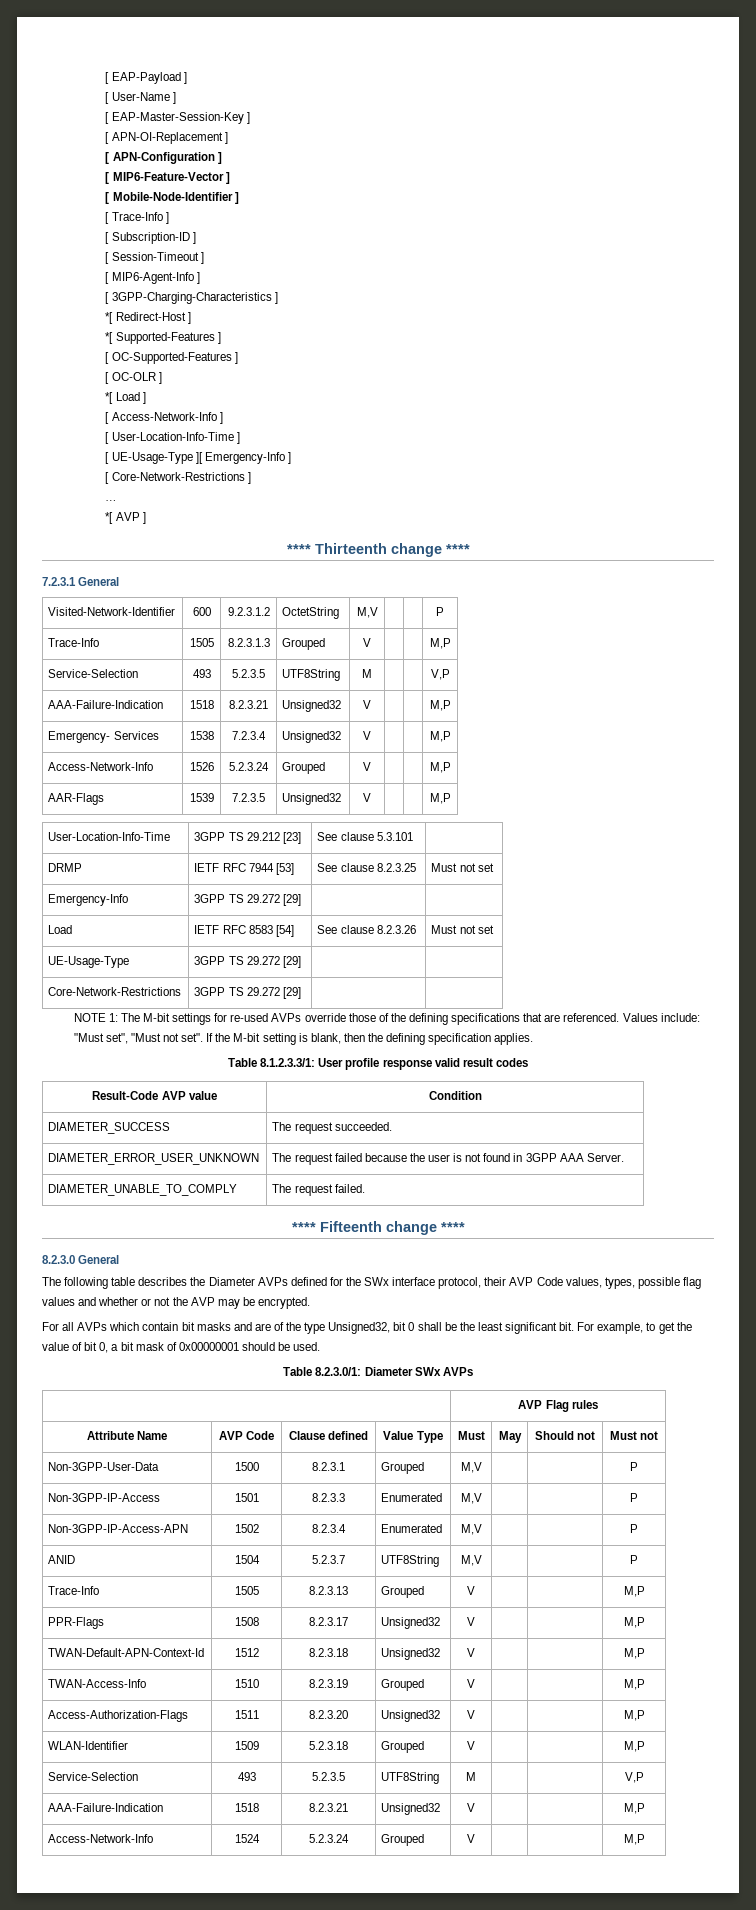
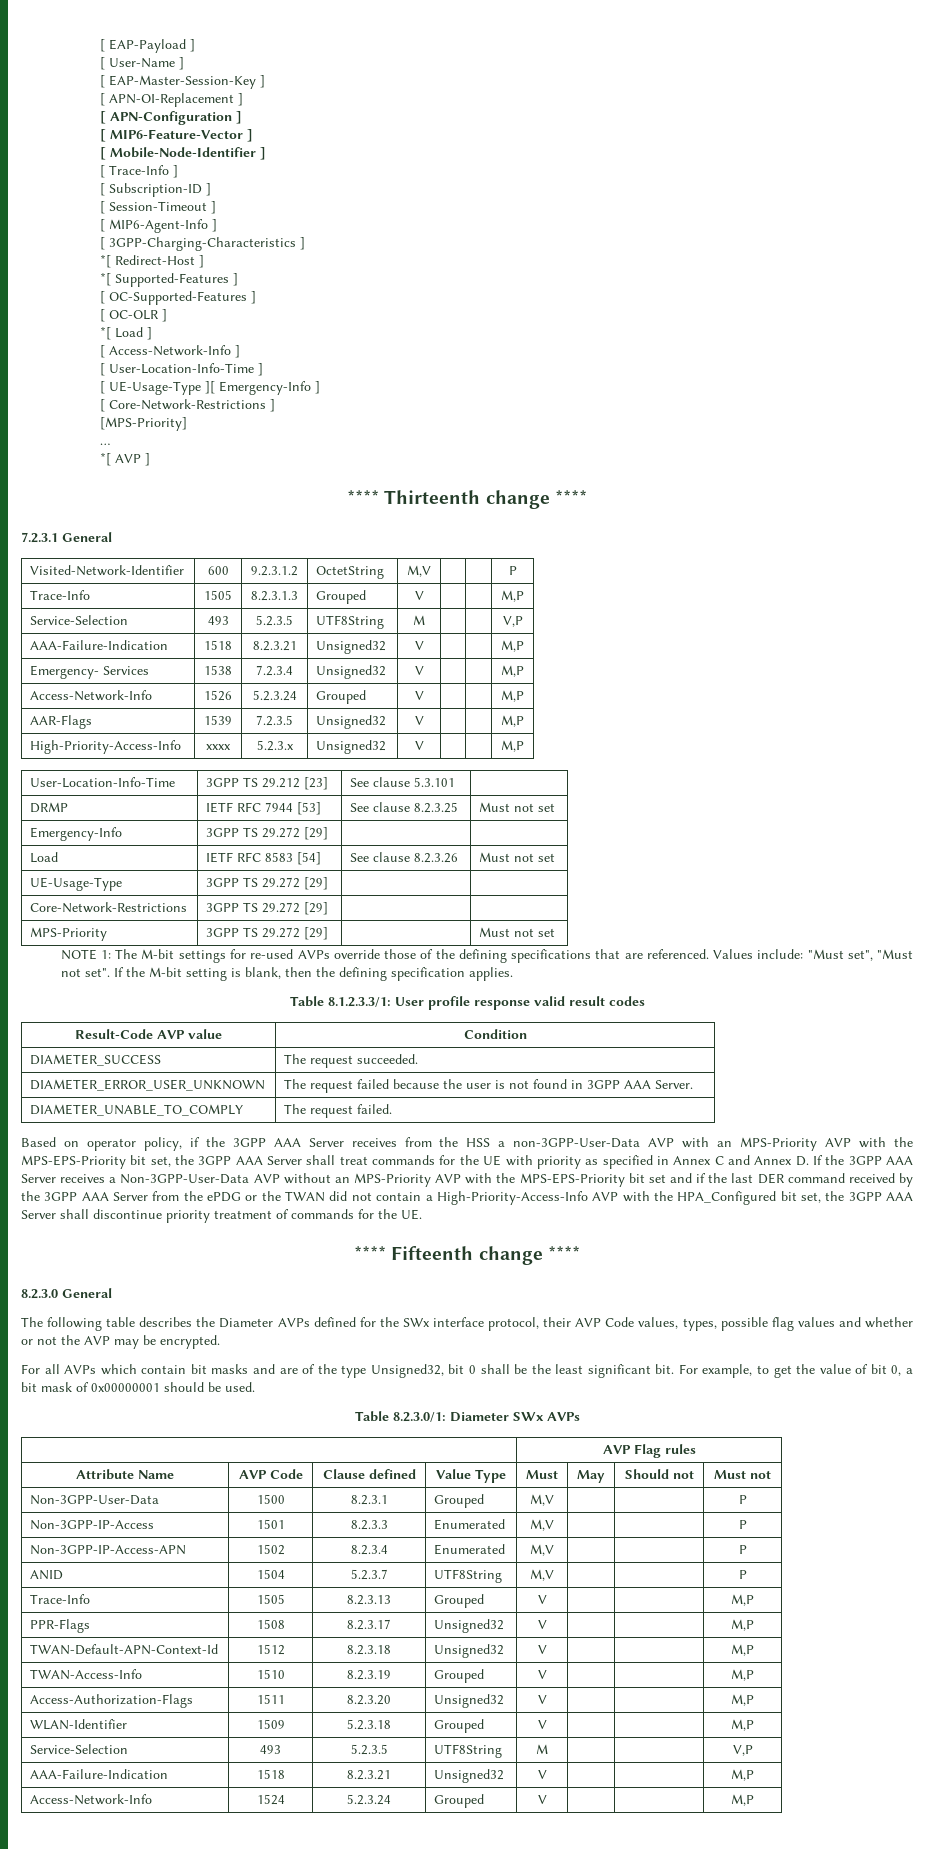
(251, 478) none -> [100,417,188,431] // [MPS-Priority]
(451, 798) none -> [30,740,182,754] [206,744,231,750] [256,740,294,751] [316,740,387,754] [414,741,424,750] [501,740,524,752] // High-Priority-Access-Info | xxxx | 5.2.3.x | Unsigned32 | V | | | M,P
(301, 993) none -> [30,927,108,941] [206,927,329,940] [479,927,556,937] // MPS-Priority | 3GPP TS 29.272 [29] | | Must not set
(365, 1188) none -> [21,1137,914,1151] [21,1155,913,1169] [21,1173,913,1187] [21,1191,913,1205] [21,1209,422,1223] // Based on operator policy, if the 3GPP AAA Server receives from the HSS a non-3GPP-User-Data AVP with an MPS-Priority AVP with the MPS-EPS-Priority bit set, the 3GPP AAA Server shall treat commands for the UE with priority as specified in Annex C and Annex D. If the 3GPP AAA Server receives a Non-3GPP-User-Data AVP without an MPS-Priority AVP with the MPS-EPS-Priority bit set and if the last DER command received by the 3GPP AAA Server from the ePDG or the TWAN did not contain a High-Priority-Access-Info AVP with the HPA_Configured bit set, the 3GPP AAA Server shall discontinue priority treatment of commands for the UE.

